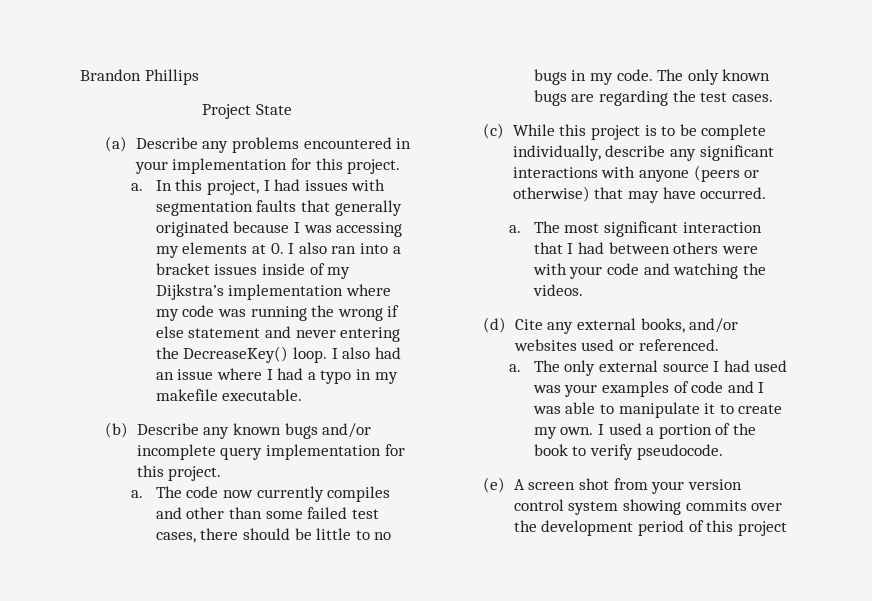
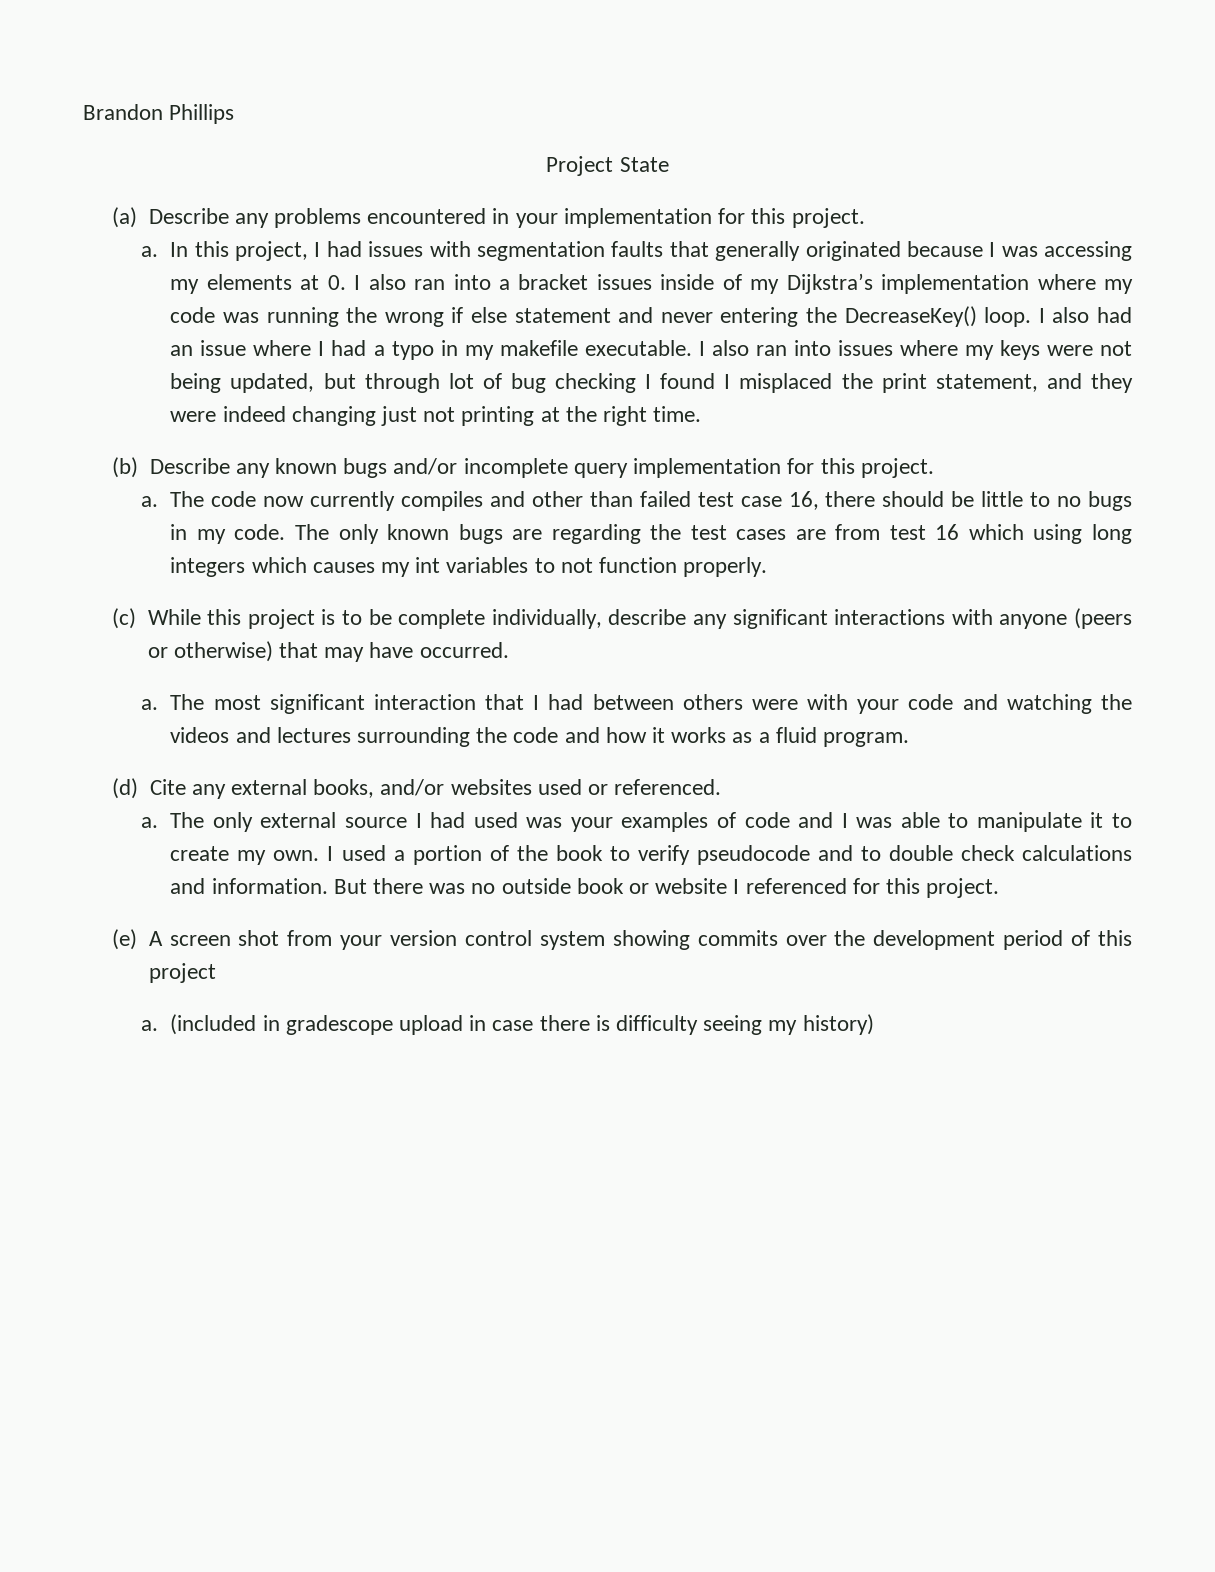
(303, 395) none -> [698,340,1132,360] [170,373,1134,393] [170,406,702,426] I also ran into issues where my keys were not being updated, but through lot of bug checking I found I misplaced the print statement, and they were indeed changing just not printing at the right time.
[265,511,303,519] some -> (633, 499) none
[155,532,196,543] cases, -> [740,491,819,510] case 16,
[731,94,773,102] cases. -> [736,524,1133,544] [170,557,768,577] cases are from test 16 which using long integers which causes my int variables to not function properly.
[532,284,583,296] videos. -> [170,727,910,747] videos and lectures surrounding the code and how it works as a fluid program.
[636,444,723,460] pseudocode. -> [696,845,1132,865] [170,878,1000,898] pseudocode and to double check calculations and information. But there was no outside book or website I referenced for this project.
(787, 528) none -> [141,1014,874,1035] // a. (included in gradescope upload in case there is difficulty seeing my history)

